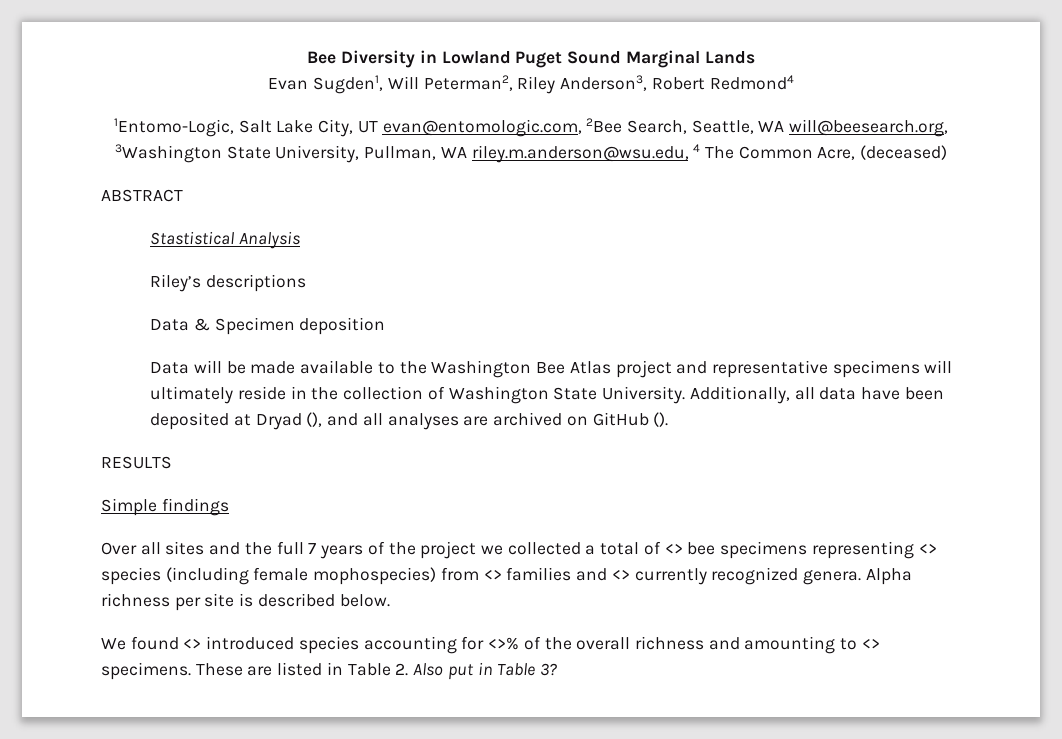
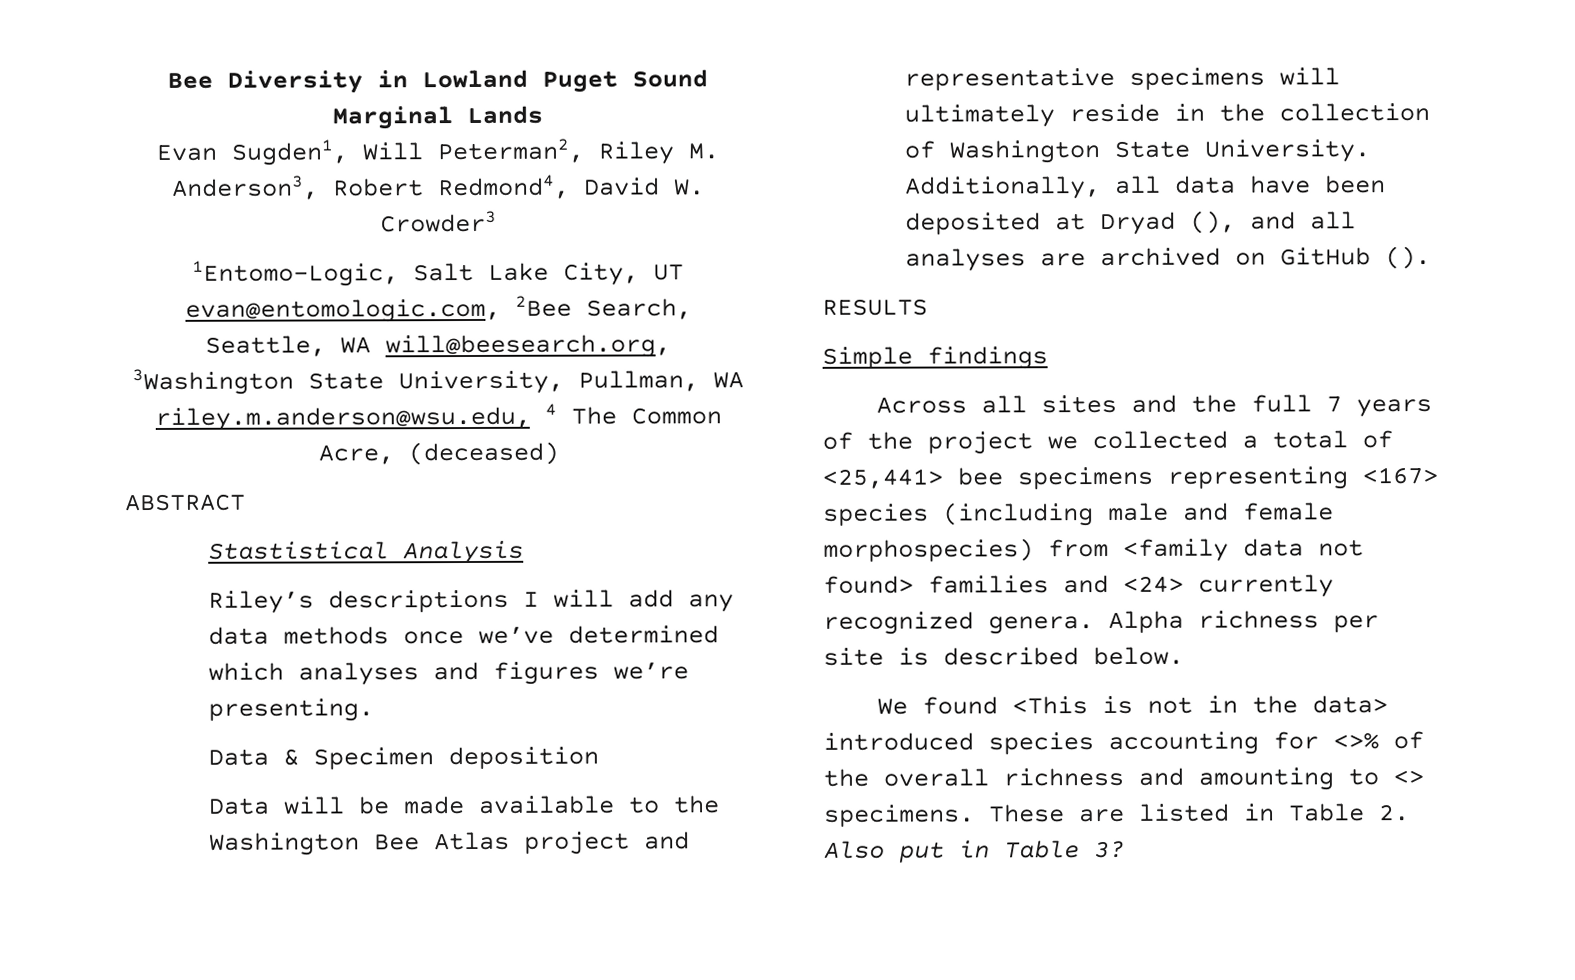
(556, 85) none -> [687,143,719,160] M.
[709,75,794,90] Redmond4 -> [437,174,705,200] [379,210,497,233] Redmond4, David W. Crowder3
(307, 283) none -> [523,589,735,613] [208,625,720,645] [208,661,690,686] [208,698,375,722] I will add any data methods once we’ve determined which analyses and figures we’re presenting.
[101,542,137,555] Over -> [875,396,967,414] Across
[664,544,683,554] <> -> [822,468,943,489] <25,441>
[918,544,937,554] <> -> [1362,466,1438,485] <167>
[253,567,502,585] female mophospecies) from <> -> [1108,502,1334,521] [823,538,1364,562] [823,575,914,594] male and female morphospecies) from <family data not found>
[611,570,630,580] <> -> [1123,575,1184,593] <24>
[183,639,202,649] <> -> [1011,695,1388,715] <This is not in the data>

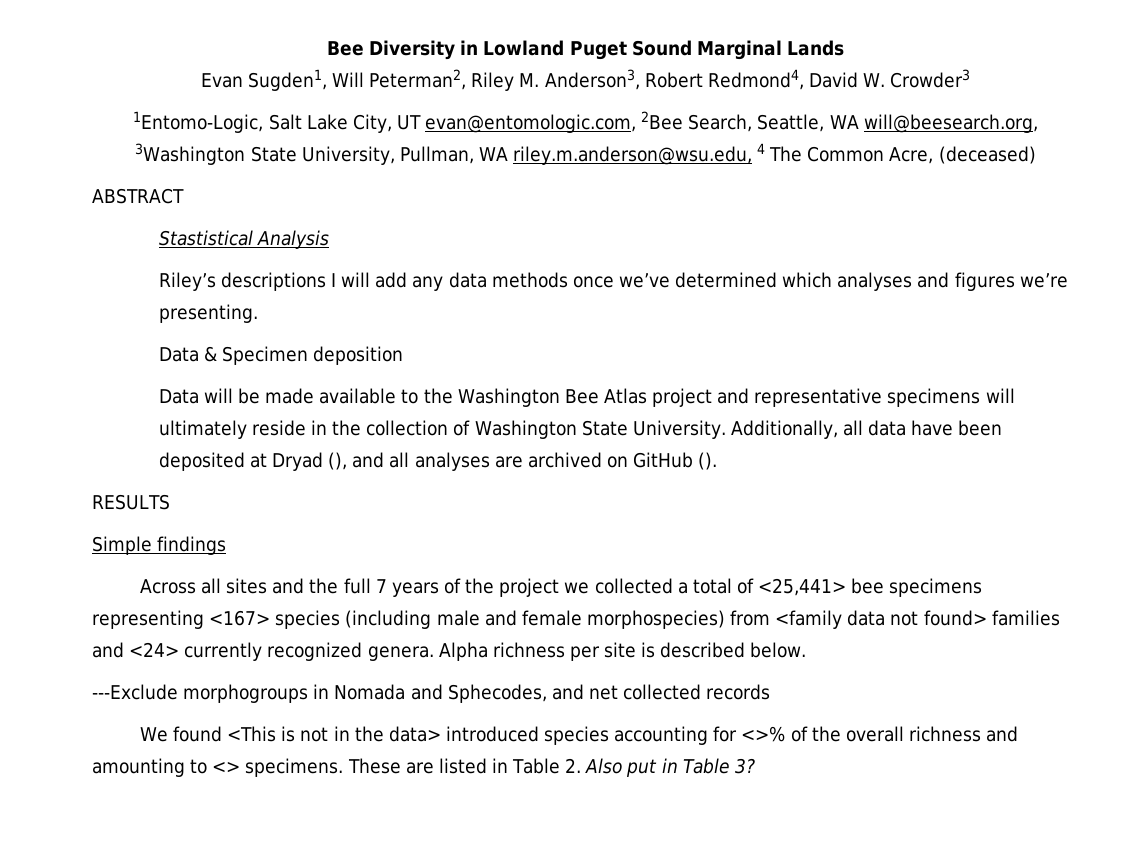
(1184, 656) none -> [92,684,771,703] // ---Exclude morphogroups in Nomada and Sphecodes, and net collected records

